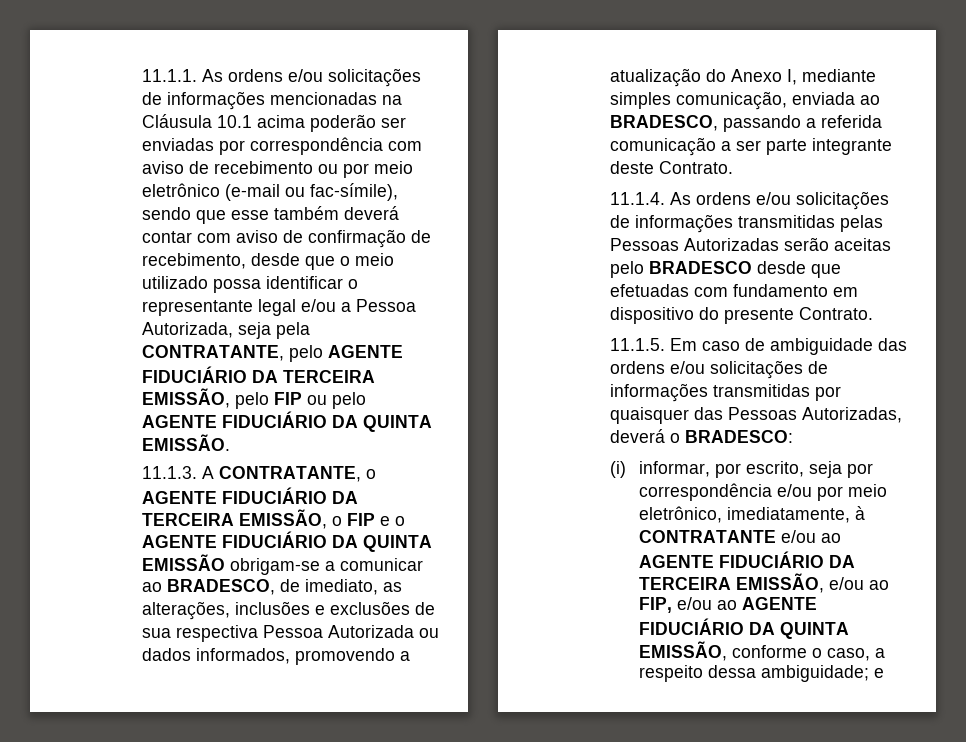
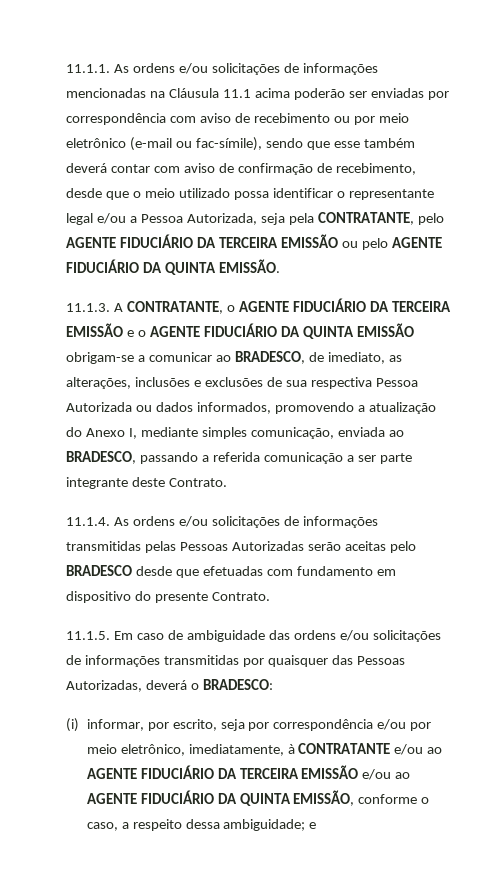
[217,115,253,128] 10.1 -> [223,89,252,98] 11.1
[142,388,303,409] EMISSÃO, pelo FIP -> [281,234,339,248] EMISSÃO
[239,509,376,529] EMISSÃO, o FIP -> [66,323,124,337] EMISSÃO
[736,573,890,593] [639,597,673,613] EMISSÃO, e/ou ao FIP, -> [301,765,359,779] EMISSÃO

